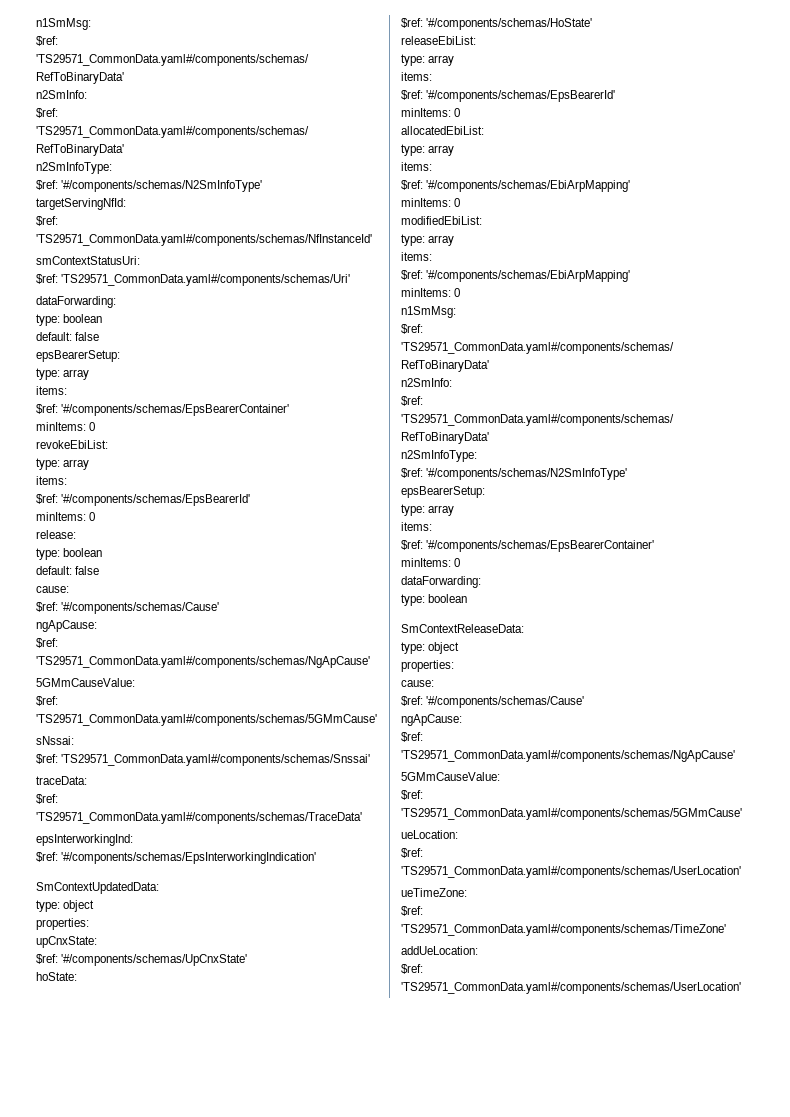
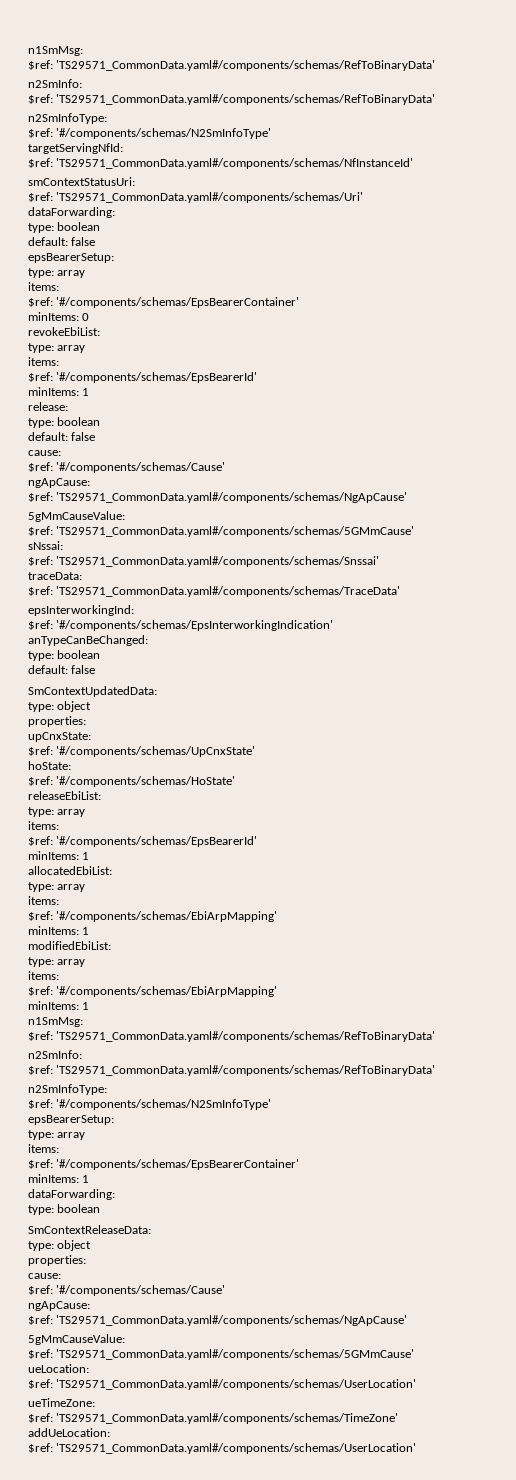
[89,512,96,521] 0 -> [82,388,90,396] 1
[36,678,135,687] 5GMmCauseValue: -> [28,511,125,522] 5gMmCauseValue:
(317, 858) none -> [28,635,148,646] [28,650,101,661] [28,665,96,674] // anTypeCanBeChanged: // type: boolean // default: false
[454,108,461,117] 0 -> [82,852,90,860] 1
[454,198,461,207] 0 -> [82,927,90,935] 1
[454,288,461,297] 0 -> [82,1002,90,1010] 1
[454,558,461,567] 0 -> [82,1175,90,1183] 1
[401,772,500,781] 5GMmCauseValue: -> [28,1334,125,1345] 5gMmCauseValue:

